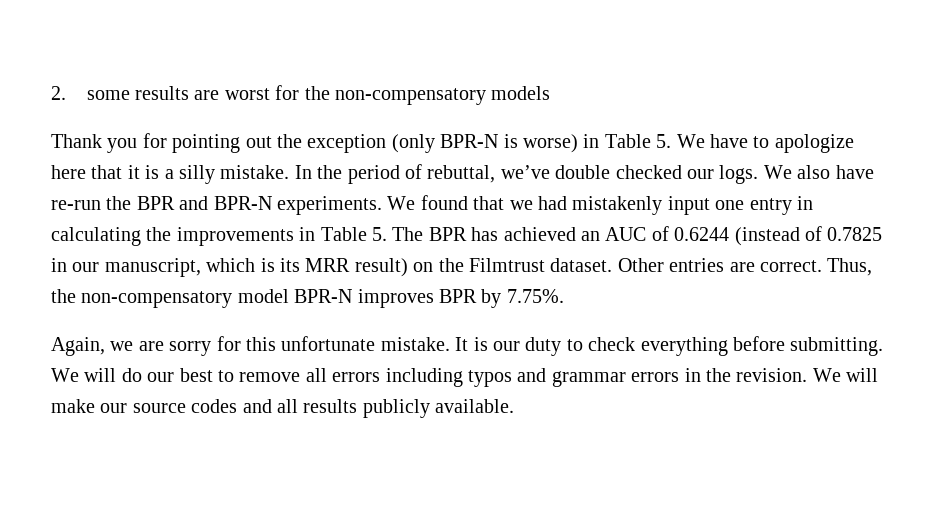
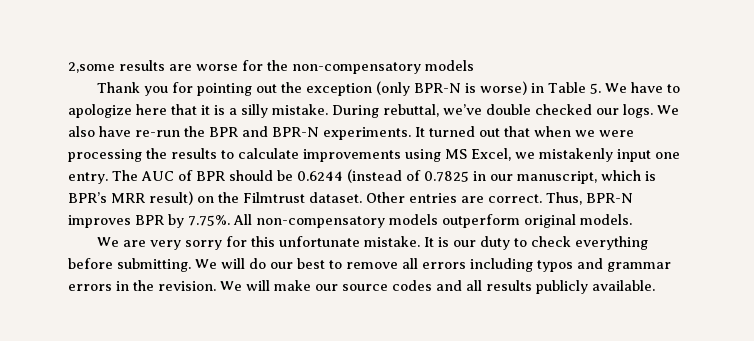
[51,86,130,100] 2. some -> [68,62,115,73] 2,some
[224,88,270,100] worst -> [196,64,238,71] worse
[294,164,422,184] In the period of -> [332,105,379,118] During
[387,195,813,215] [51,226,669,246] We found that we had mistakenly input one entry in calculating the improvements in Table 5. The BPR has achieved an AUC of -> [415,126,634,137] [68,148,680,162] [68,170,293,184] It turned out that when we were processing the results to calculate improvements using MS Excel, we mistakenly input one entry. The AUC of BPR should be
[280,258,300,272] its -> [68,192,107,203] BPR’s
[51,289,289,308] the non-compensatory model -> (582, 198) none
[51,337,164,356] // Again, we are -> [233,214,632,228] [97,237,182,250] All non-compensatory models outperform original models. // We are very

